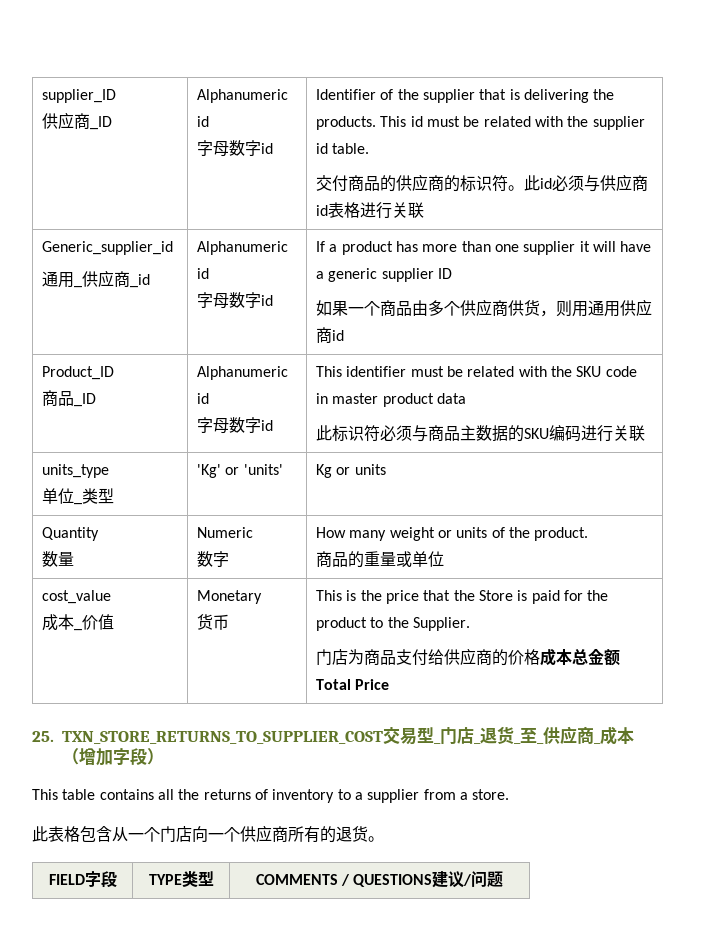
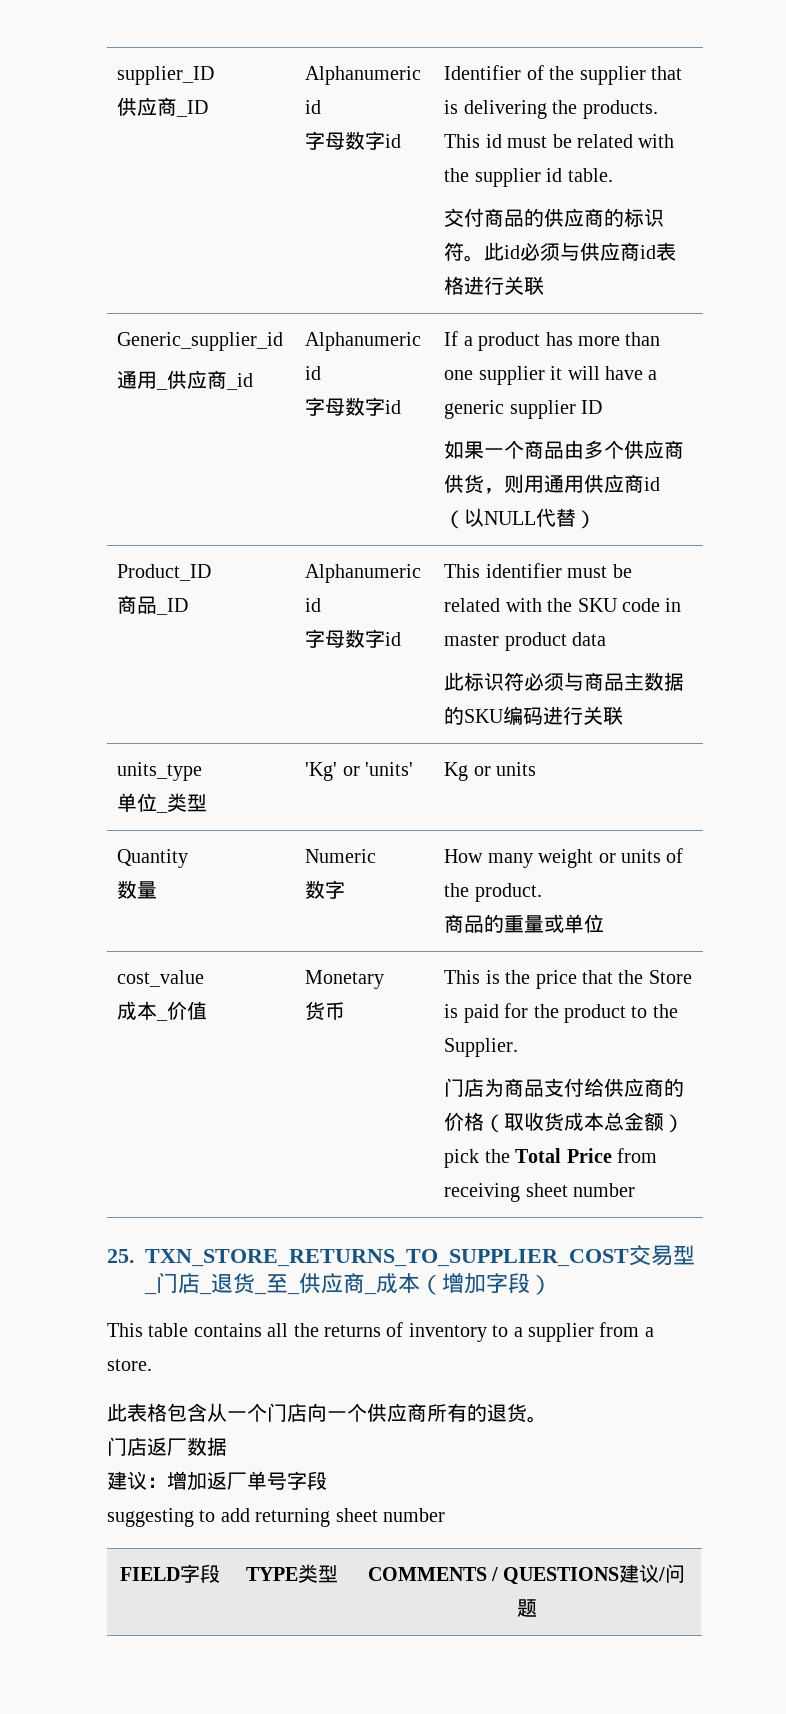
(345, 335) none -> [444,508,597,529] （以NULL代替）
(541, 657) none -> [484,1112,565,1133] （取收货
(621, 657) none -> [664,1114,685,1133] [444,1149,510,1168] ）pick the
(390, 684) none -> [616,1148,657,1163] [444,1183,636,1202] from receiving sheet number
(384, 839) none -> [107,1437,227,1456] [107,1471,327,1491] [107,1508,445,1527] // 门店返厂数据 // 建议：增加返厂单号字段 // suggesting to add returning sheet number

